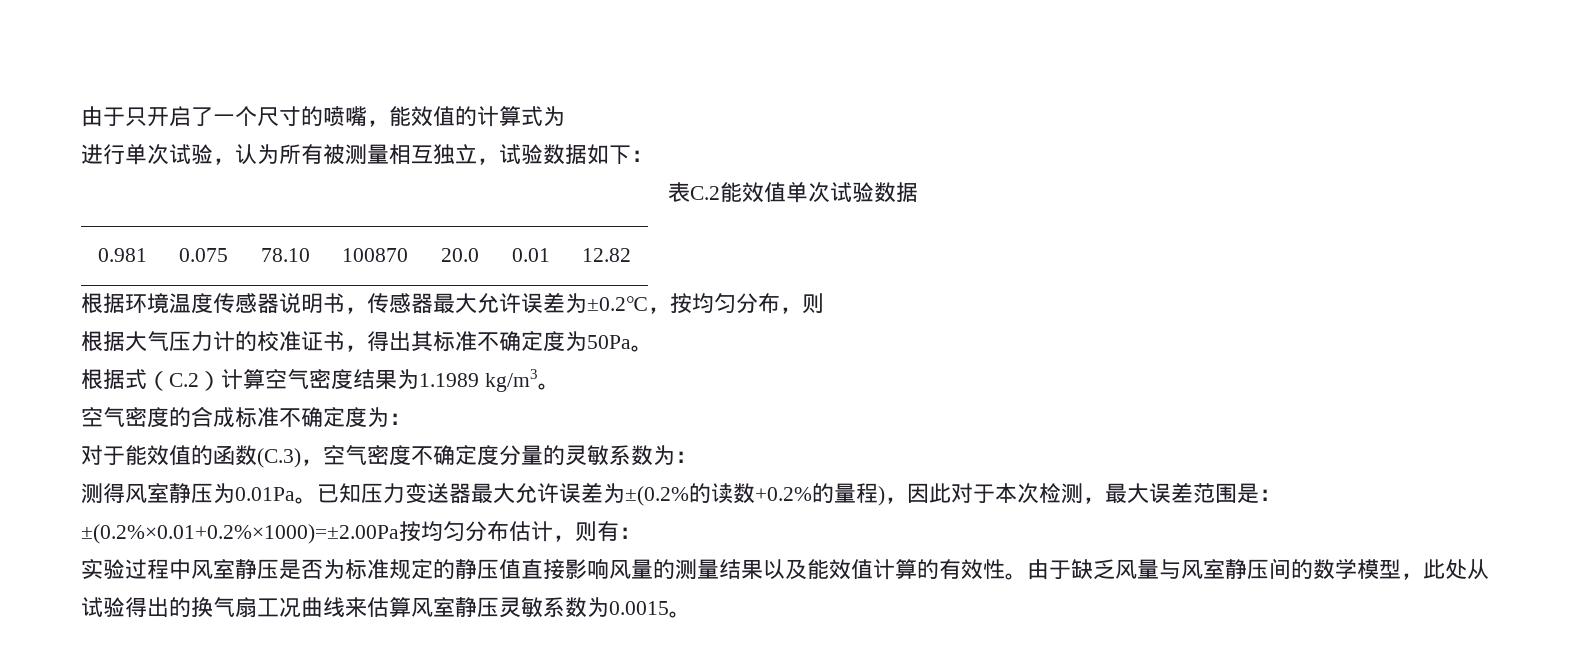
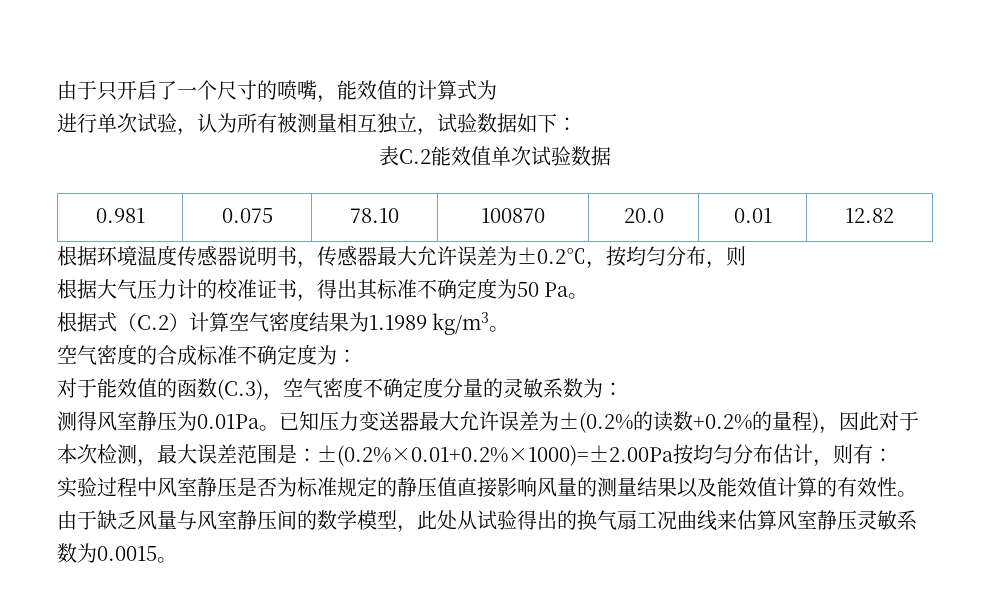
[587,335,631,349] 50Pa -> [517,282,569,297] 50 Pa

